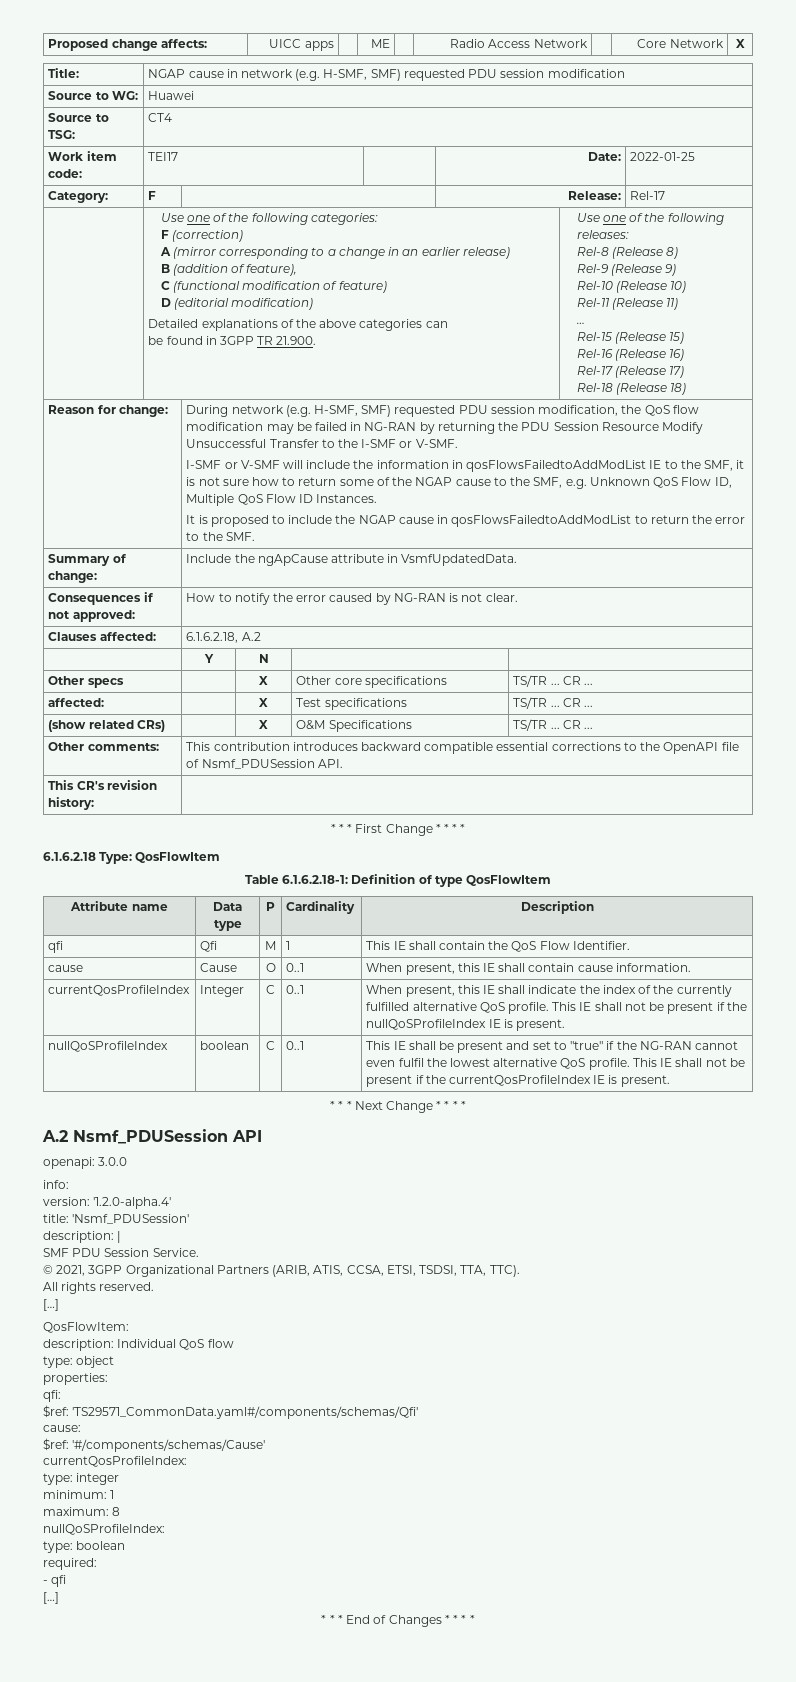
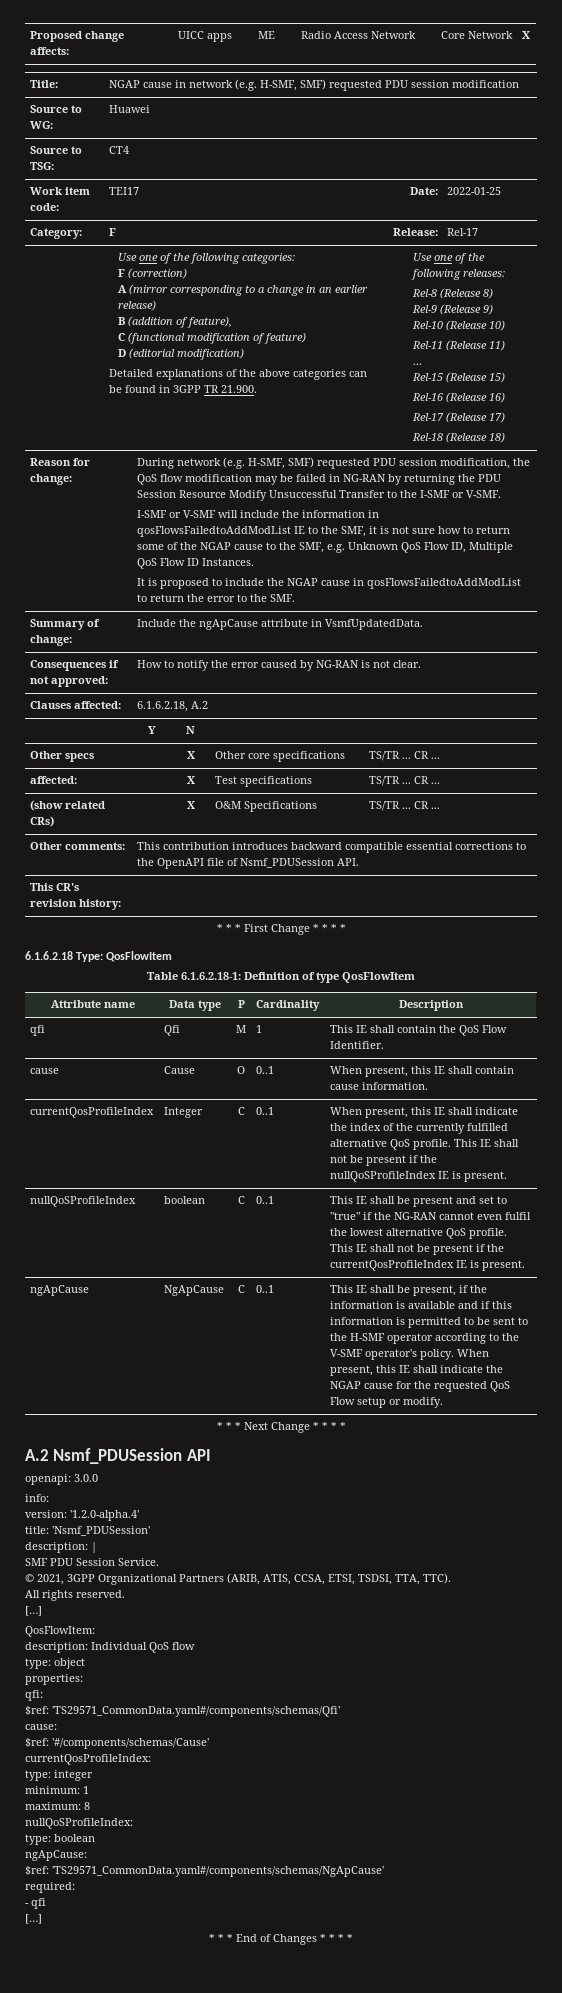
(670, 1081) none -> [30,1285,90,1296] [164,1285,225,1296] [237,1285,245,1293] [256,1285,275,1293] [330,1285,488,1296] [330,1301,513,1309] [330,1317,529,1328] [330,1333,520,1344] [330,1349,490,1360] [330,1365,504,1376] [330,1381,511,1392] [330,1397,444,1408] // ngApCause | NgApCause | C | 0..1 | This IE shall be present, if the information is available and if this information is permitted to be sent to the H-SMF operator according to the V-SMF operator's policy. When present, this IE shall indicate the NGAP cause for the requested QoS Flow setup or modify.
(126, 1545) none -> [25,1850,87,1861] [25,1866,384,1877] // ngApCause: // $ref: 'TS29571_CommonData.yaml#/components/schemas/NgApCause'

